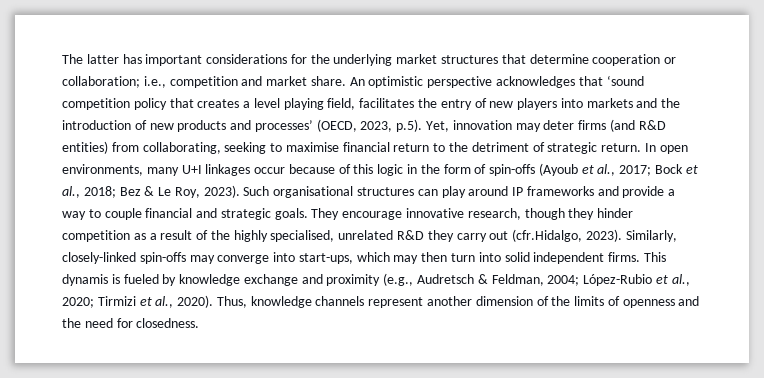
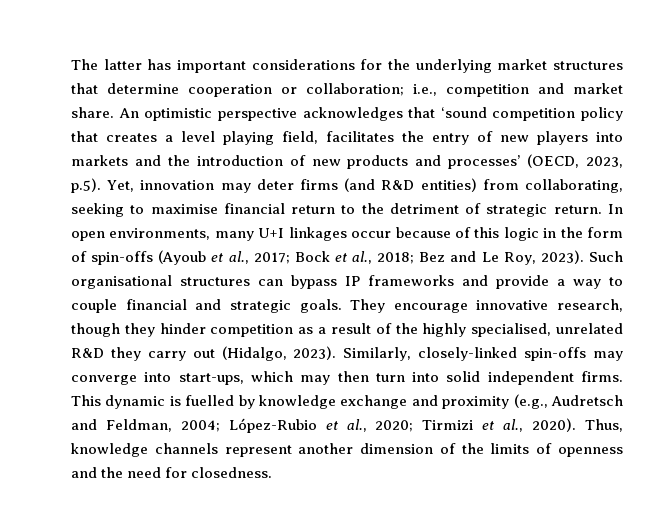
[144,186,155,196] & -> [450,251,477,262] and
[441,186,509,198] play around -> [291,275,337,289] bypass
[512,229,583,242] (cfr.Hidalgo, -> [221,346,287,361] (Hidalgo,
[62,274,159,286] dynamis is fueled -> [105,395,235,409] dynamic is fuelled
[477,274,488,284] & -> [71,419,97,430] and

